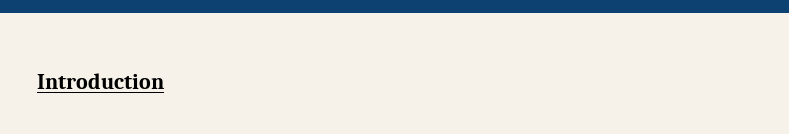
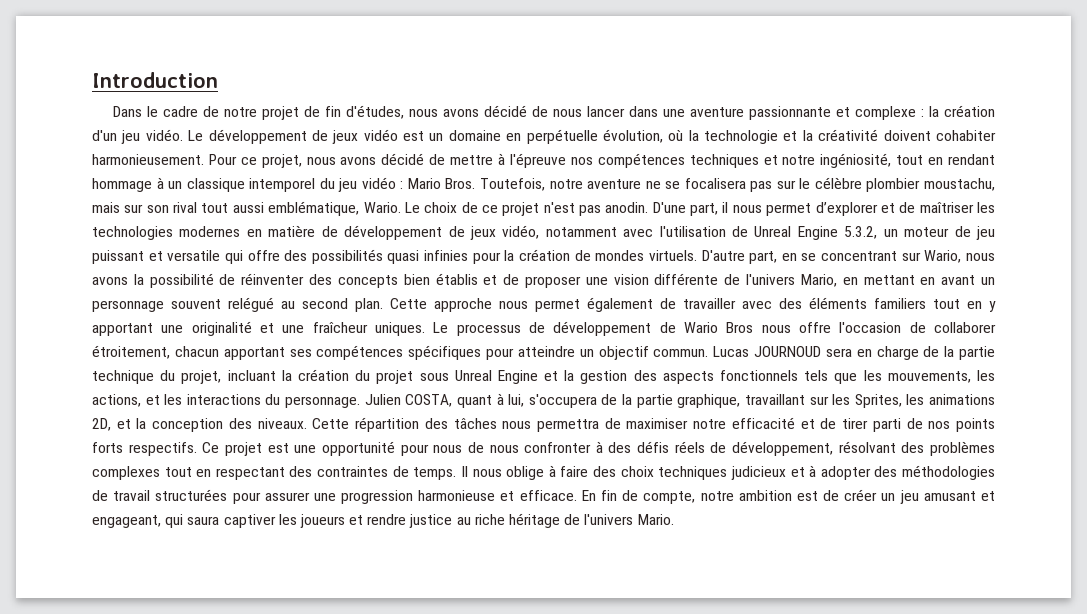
(164, 81) none -> [113,105,995,120] [92,129,997,144] [92,153,996,168] [92,177,995,192] [92,201,996,216] [92,225,996,240] [92,249,995,264] [92,273,996,288] [92,297,996,312] [92,321,997,336] [92,345,996,360] [92,369,995,384] [92,393,995,408] [92,417,996,432] [92,441,995,456] [92,465,995,480] [92,489,995,504] [92,513,674,528] // Dans le cadre de notre projet de fin d'études, nous avons décidé de nous lancer dans une aventure passionnante et complexe : la création d'un jeu vidéo. Le développement de jeux vidéo est un domaine en perpétuelle évolution, où la technologie et la créativité doivent cohabiter harmonieusement. Pour ce projet, nous avons décidé de mettre à l'épreuve nos compétences techniques et notre ingéniosité, tout en rendant hommage à un classique intemporel du jeu vidéo : Mario Bros. Toutefois, notre aventure ne se focalisera pas sur le célèbre plombier moustachu, mais sur son rival tout aussi emblématique, Wario. Le choix de ce projet n'est pas anodin. D'une part, il nous permet d’explorer et de maîtriser les technologies modernes en matière de développement de jeux vidéo, notamment avec l'utilisation de Unreal Engine 5.3.2, un moteur de jeu puissant et versatile qui offre des possibilités quasi infinies pour la création de mondes virtuels. D'autre part, en se concentrant sur Wario, nous avons la possibilité de réinventer des concepts bien établis et de proposer une vision différente de l'univers Mario, en mettant en avant un personnage souvent relégué au second plan. Cette approche nous permet également de travailler avec des éléments familiers tout en y apportant une originalité et une fraîcheur uniques. Le processus de développement de Wario Bros nous offre l'occasion de collaborer étroitement, chacun apportant ses compétences spécifiques pour atteindre un objectif commun. Lucas JOURNOUD sera en charge de la partie technique du projet, incluant la création du projet sous Unreal Engine et la gestion des aspects fonctionnels tels que les mouvements, les actions, et les interactions du personnage. Julien COSTA, quant à lui, s'occupera de la partie graphique, travaillant sur les Sprites, les animations 2D, et la conception des niveaux. Cette répartition des tâches nous permettra de maximiser notre efficacité et de tirer parti de nos points forts respectifs. Ce projet est une opportunité pour nous de nous confronter à des défis réels de développement, résolvant des problèmes complexes tout en respectant des contraintes de temps. Il nous oblige à faire des choix techniques judicieux et à adopter des méthodologies de travail structurées pour assurer une progression harmonieuse et efficace. En fin de compte, notre ambition est de créer un jeu amusant et engageant, qui saura captiver les joueurs et rendre justice au riche héritage de l'univers Mario.

